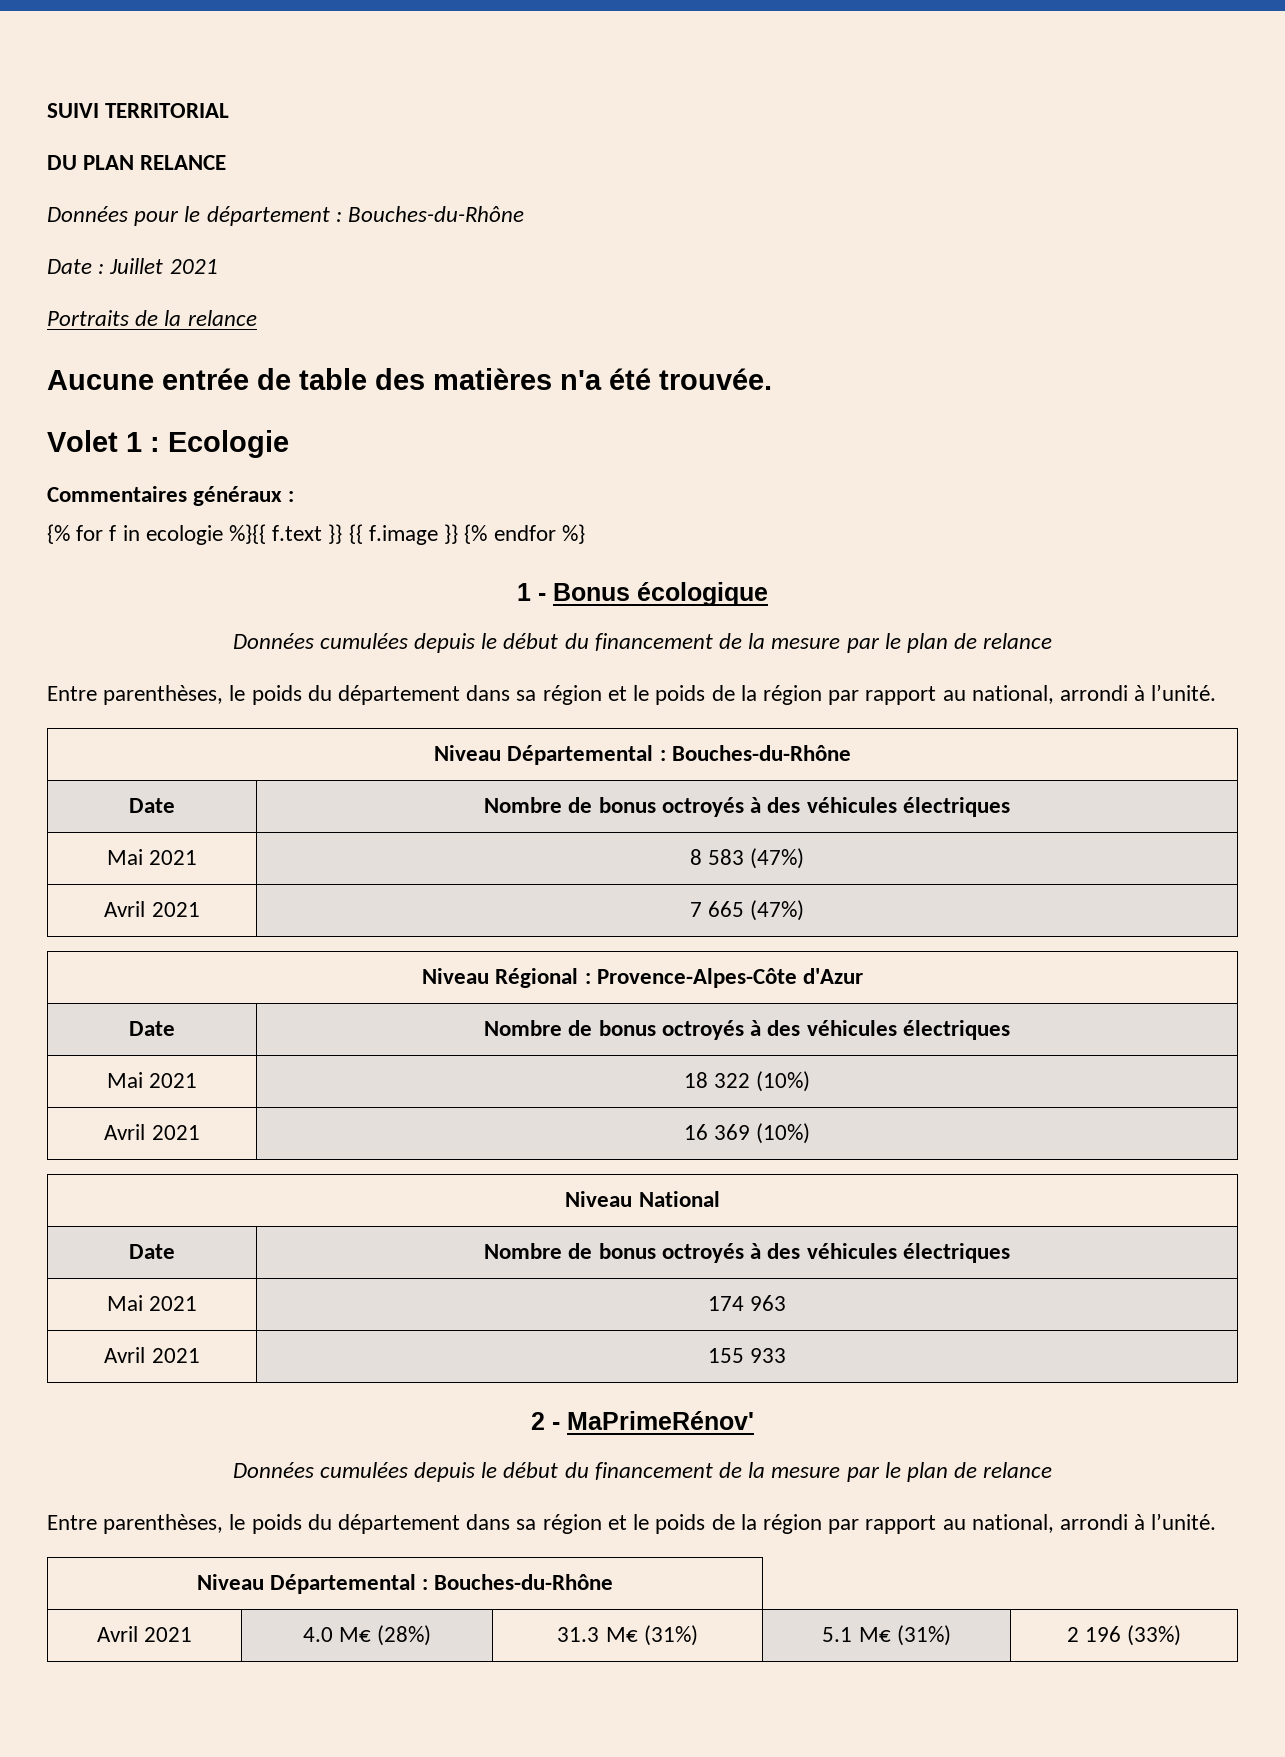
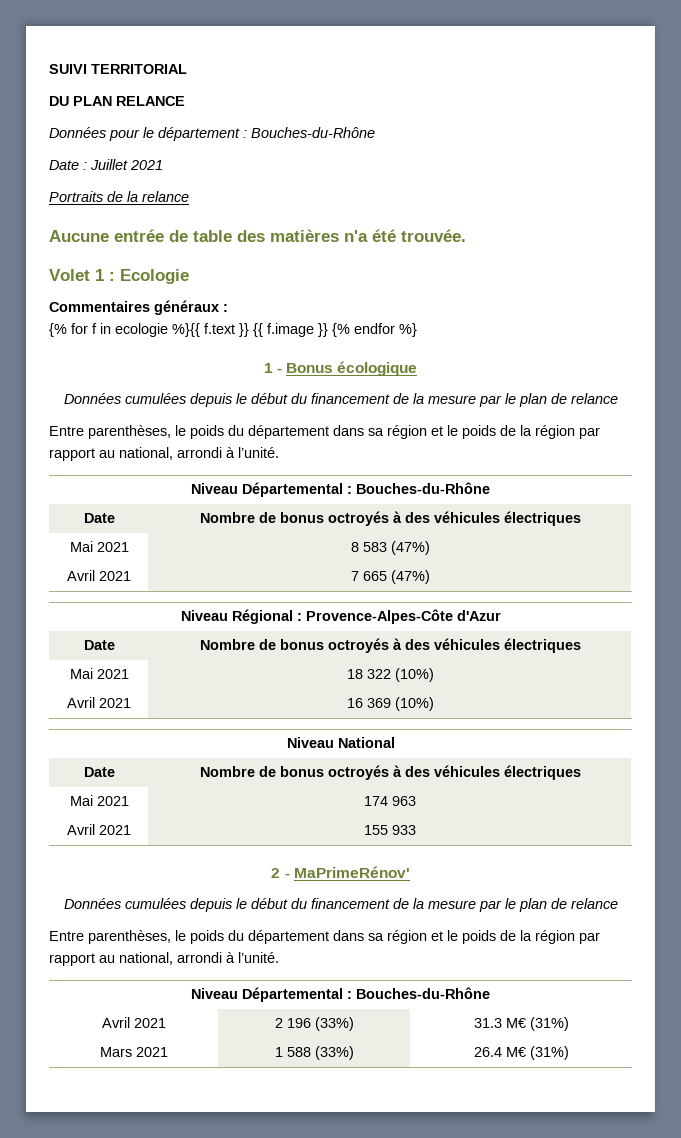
[302,1625,432,1646] 4.0 M€ (28%) -> [275,1017,354,1031] 2 196 (33%)
[822,1625,951,1646] [1066,1625,1182,1646] | 5.1 M€ (31%) | 2 196 (33%) -> [100,1047,168,1057] [275,1046,354,1060] [473,1046,569,1060] // Mars 2021 | 1 588 (33%) | 26.4 M€ (31%)

